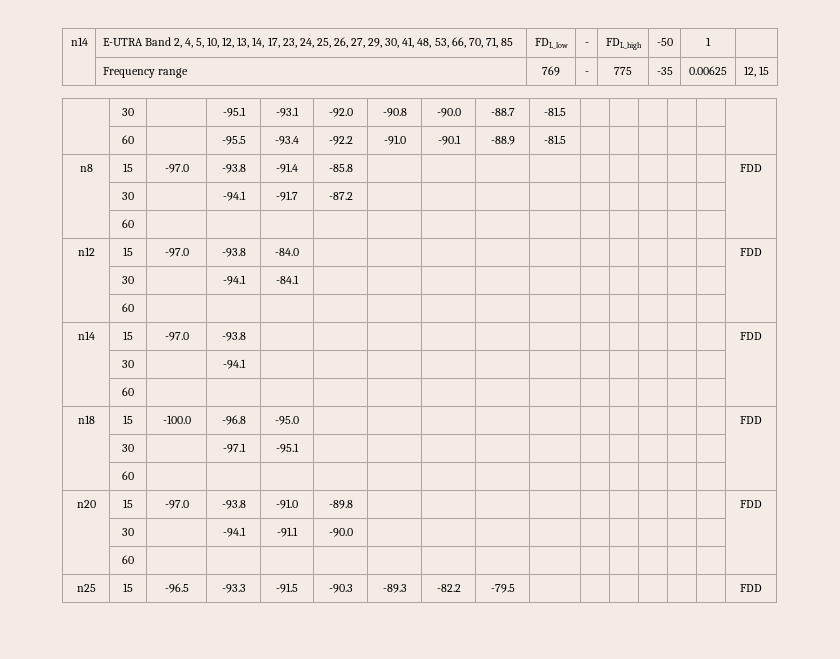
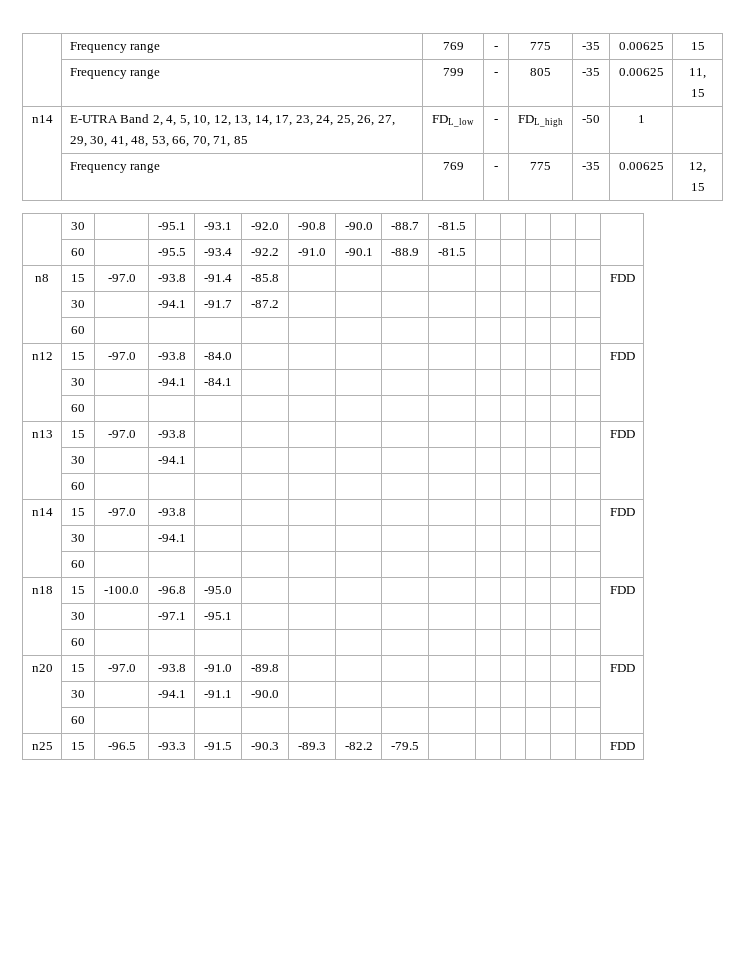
(70, 41) none -> [69,42,161,53] [442,42,464,50] [494,46,498,50] [530,42,551,50] [582,42,600,50] [618,42,664,50] [690,42,705,50] [69,68,161,79] [442,68,464,76] [494,72,498,76] [530,68,551,76] [582,68,600,76] [618,68,664,76] [689,68,706,79] [690,89,705,97] | Frequency range | 769 | - | 775 | -35 | 0.00625 | 15 // | Frequency range | 799 | - | 805 | -35 | 0.00625 | 11, 15 //
(134, 307) none -> [31,430,53,438] [71,430,85,438] [107,430,136,438] [157,430,186,438] [609,430,635,438] [71,456,85,464] [157,456,186,464] [71,482,85,490] // n13 | 15 | -97.0 | -93.8 | | | | | | | | | | | | FDD // | 30 | | -94.1 | | | | | | | | | | | | // | 60 | | | | | | | | | | | | | |

